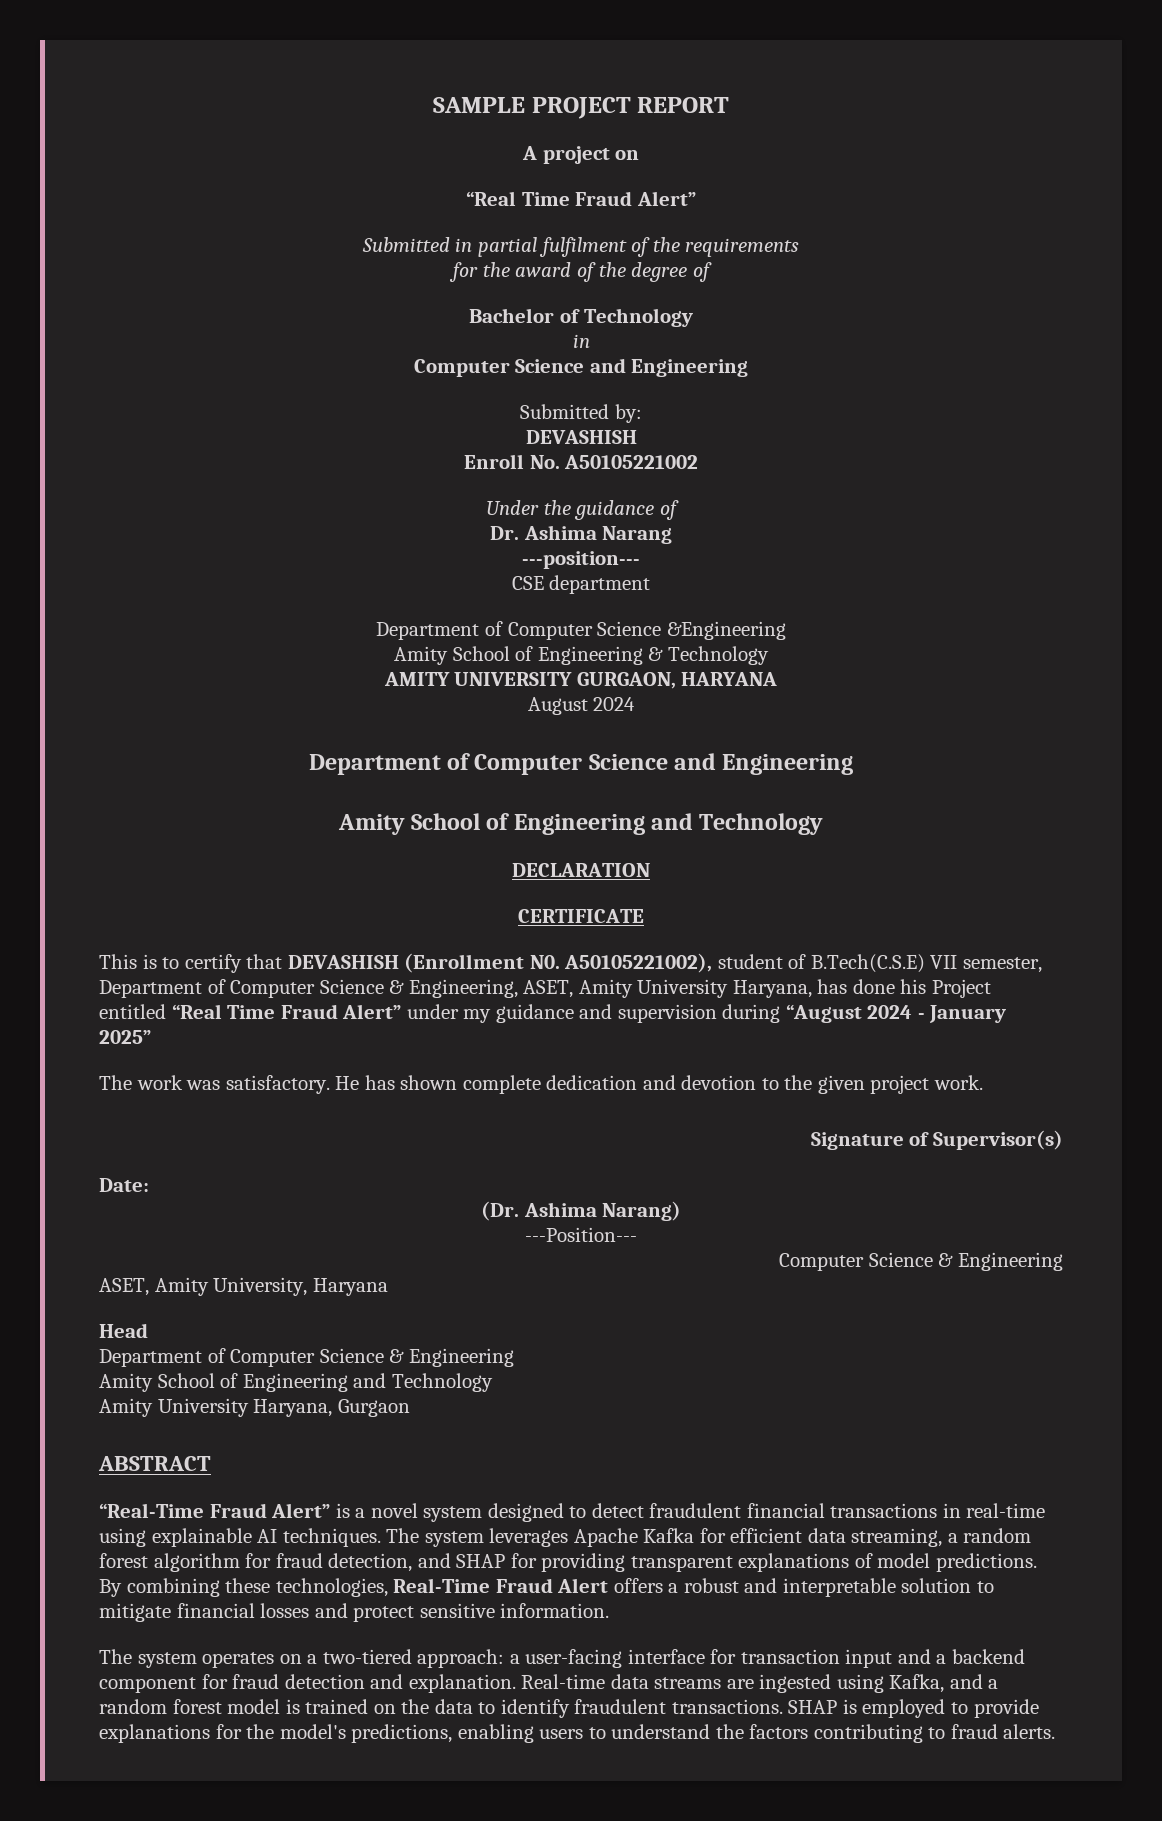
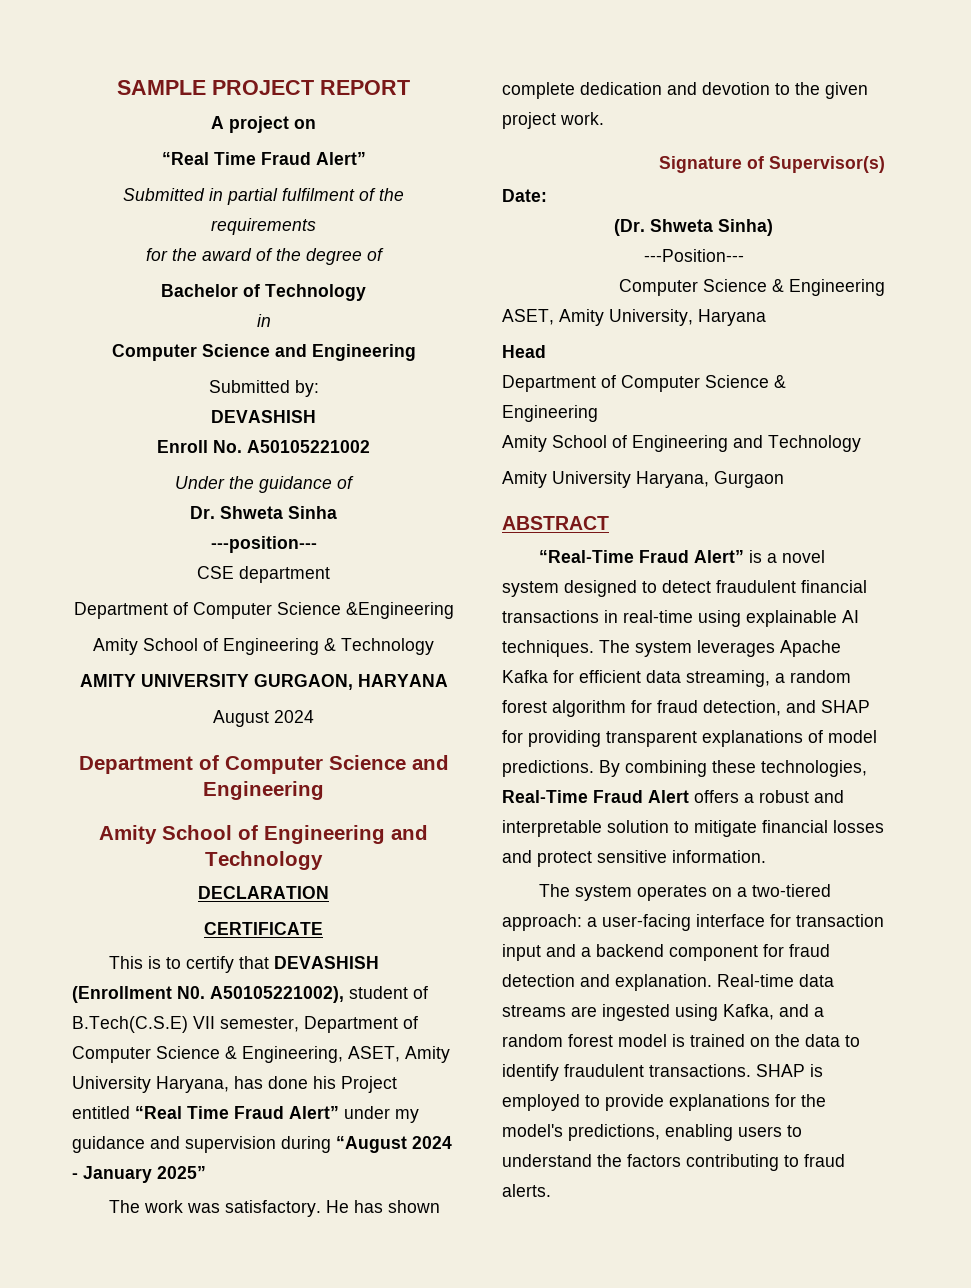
[523,525,673,544] Ashima Narang -> [220,506,337,519] Shweta Sinha
[523,1201,682,1221] Ashima Narang) -> [650,219,773,236] Shweta Sinha)

